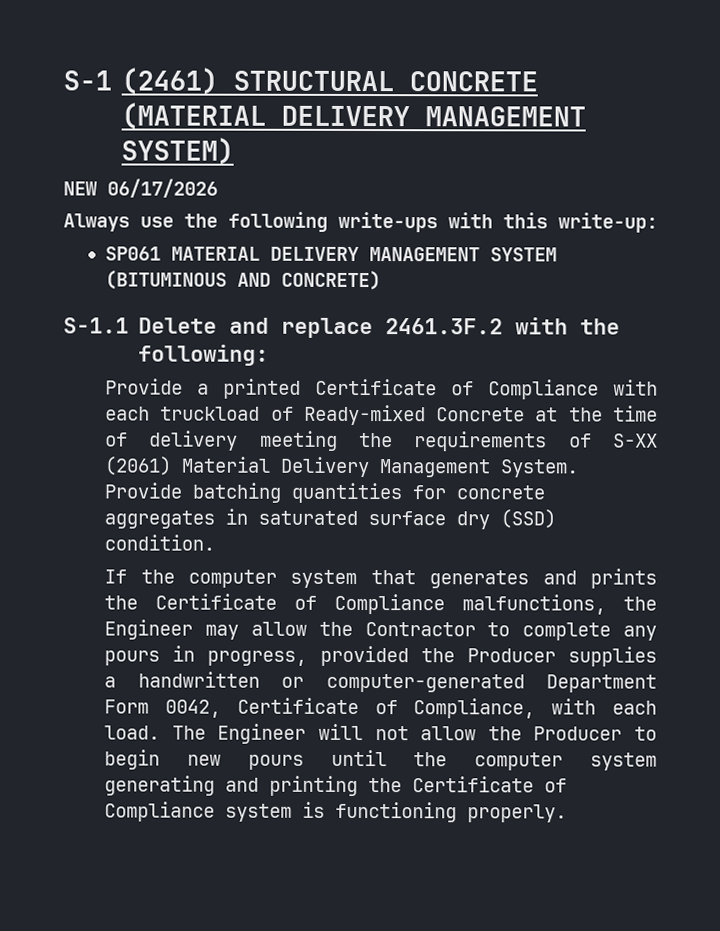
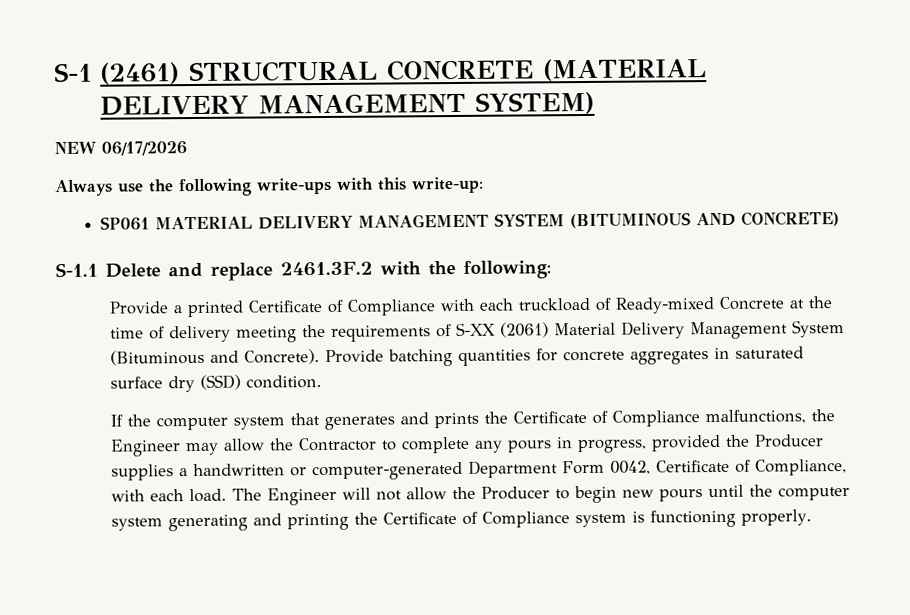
[500,459,580,478] System. -> [791,320,845,338] [109,349,320,366] System (Bituminous and Concrete).

